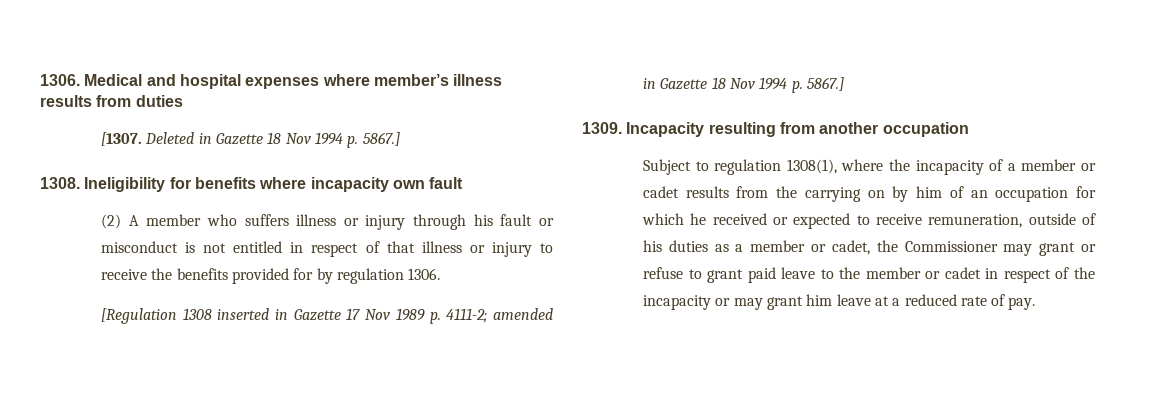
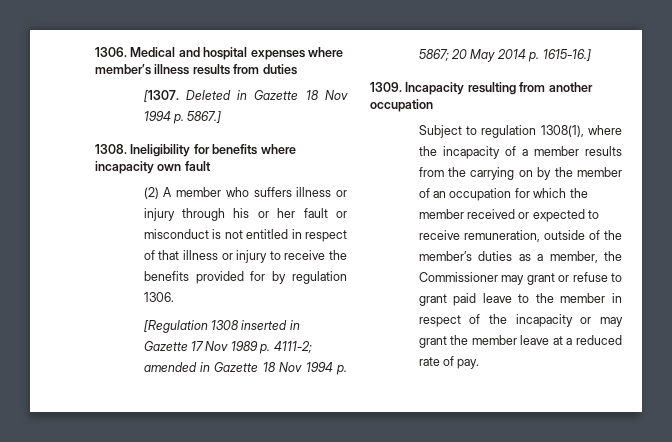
(493, 220) none -> [257,208,296,218] or her
[806,77,844,91] 5867.] -> [418,49,591,62] 5867; 20 May 2014 p. 1615-16.]
[1081,163,1097,171] [642,186,679,198] or cadet -> (579, 151) none
[916,186,943,198] him -> [554,167,622,177] the member
[690,213,707,225] he -> [569,188,588,198] [418,209,464,219] the member
[642,240,662,252] his -> [604,230,622,240] [418,251,472,261] the member’s
[750,240,870,255] member or cadet, -> [549,251,598,263] member,
[925,267,981,279] or cadet -> (606, 298) none
[806,294,833,306] him -> [450,335,517,345] the member

